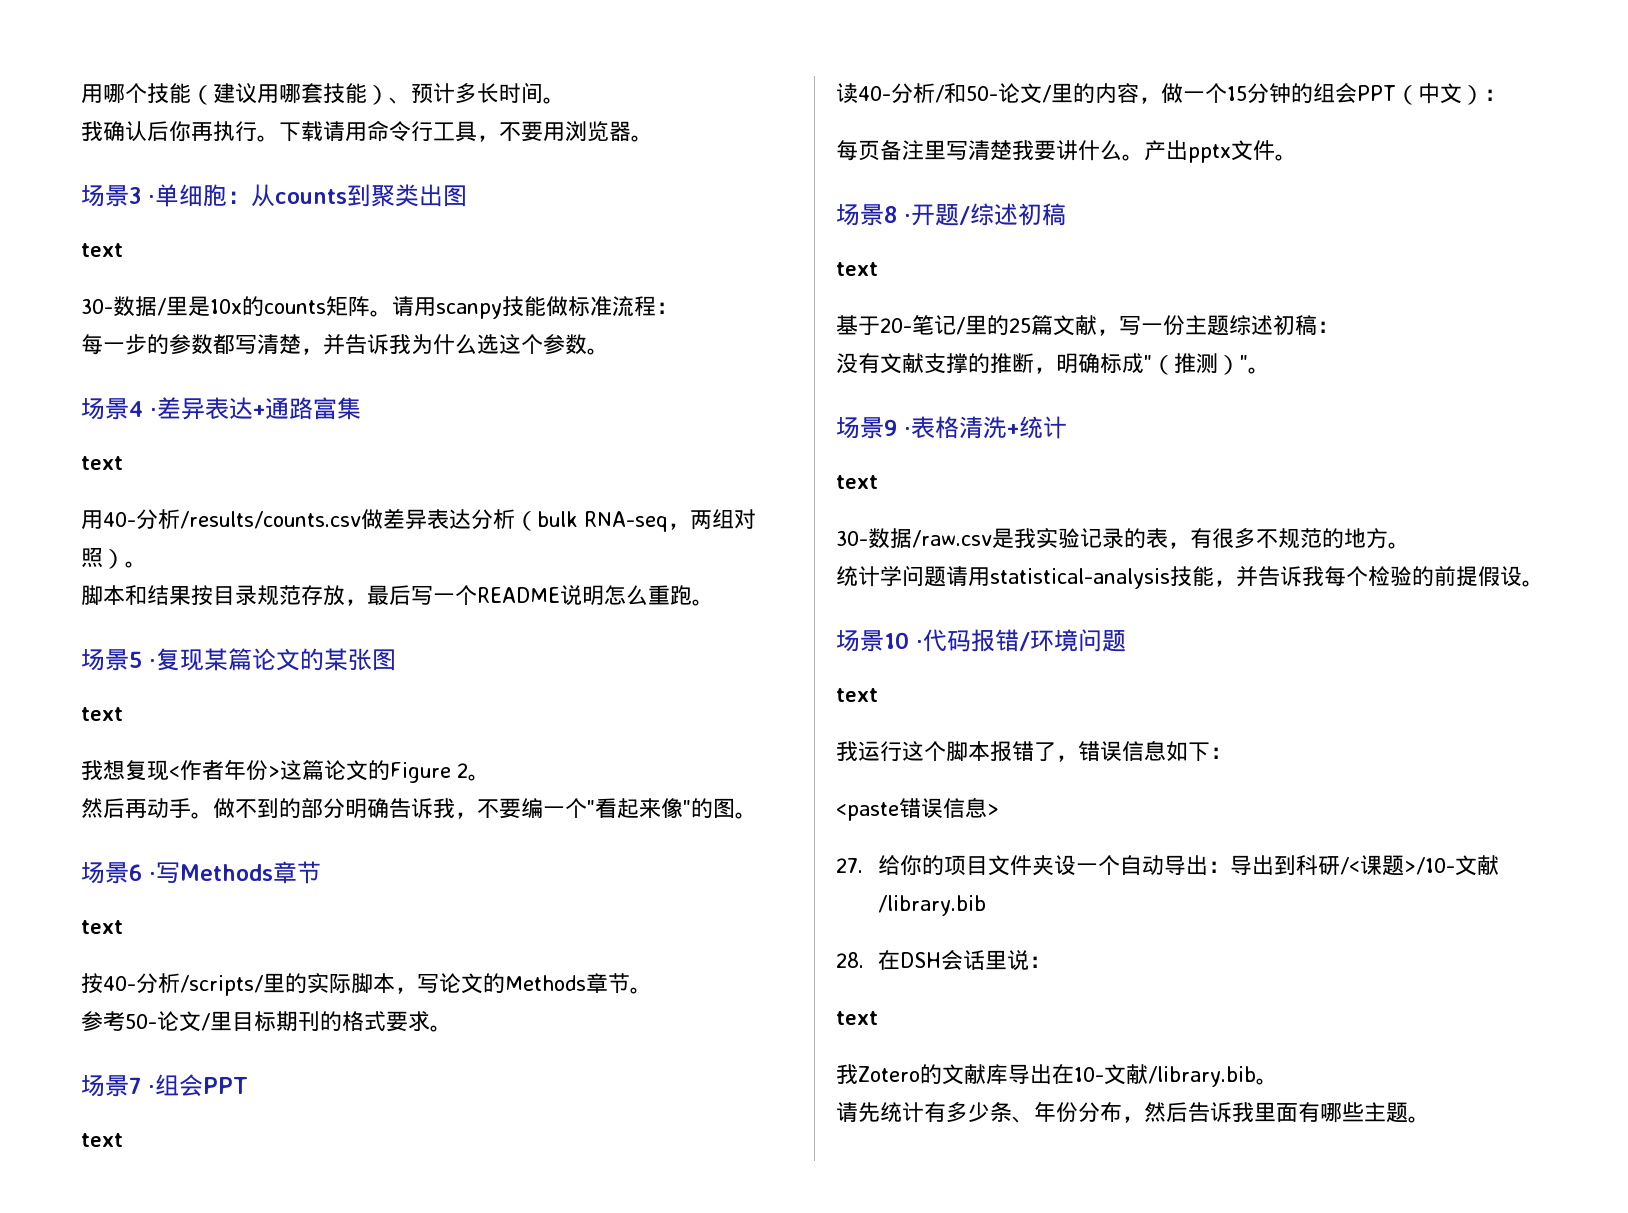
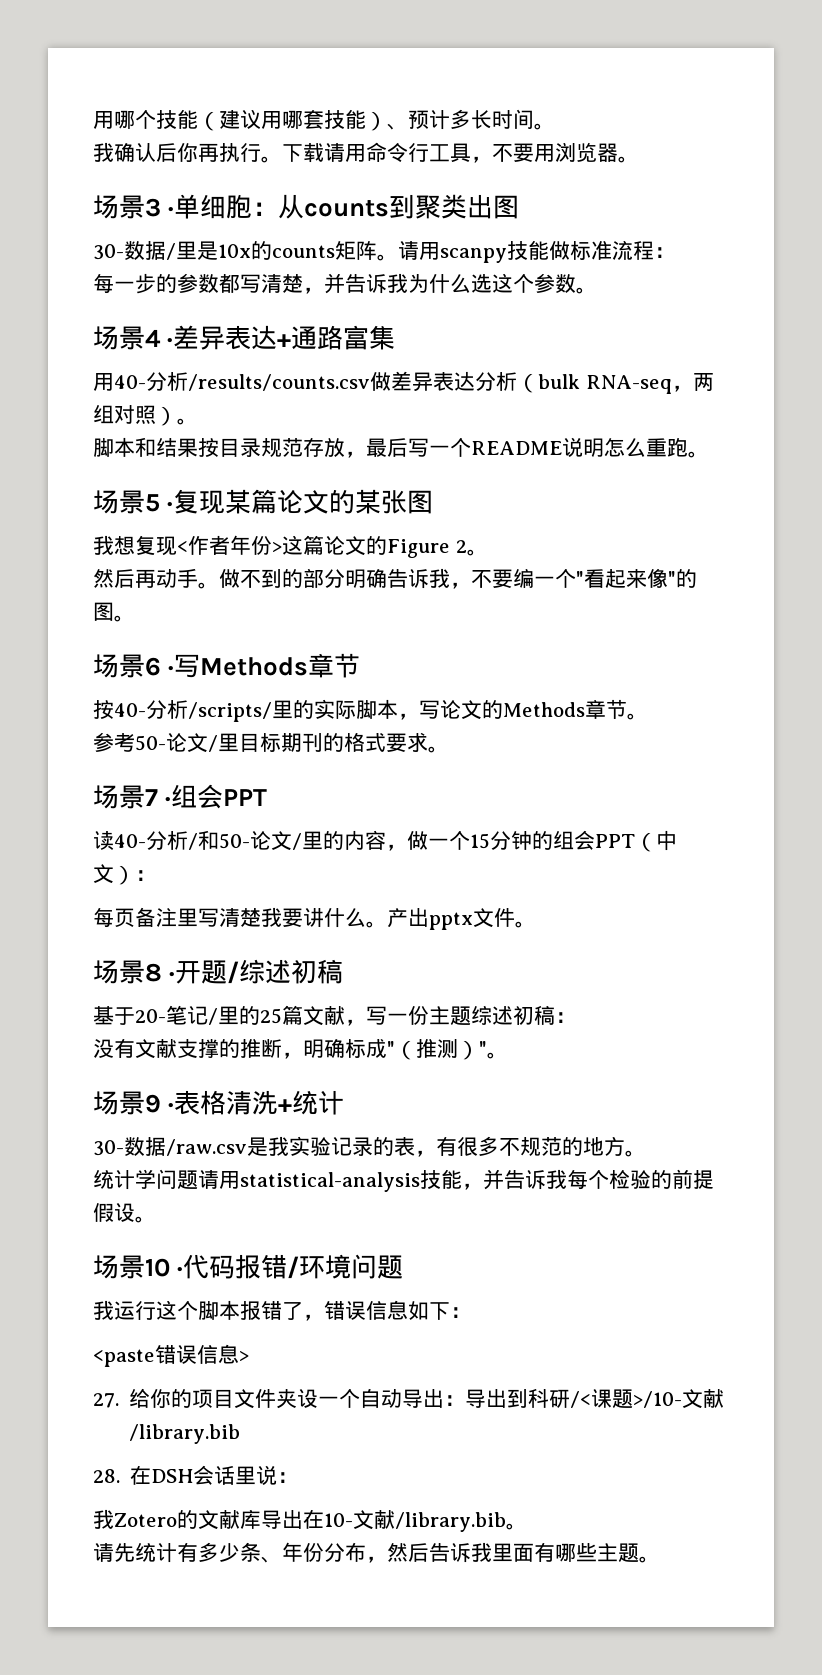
[81,243,123,257] // text -> (520, 207) none
[81,456,123,470] // text -> (396, 337) none
[81,707,123,721] // text -> (434, 502) none
[81,920,123,934] // text -> (361, 665) none
[81,1133,123,1147] // text -> (268, 797) none
[836,262,878,276] // text -> (344, 971) none
[836,475,878,489] // text -> (345, 1102) none
[836,688,878,702] // text -> (404, 1267) none
[836,1011,878,1025] // text -> (299, 1477) none

